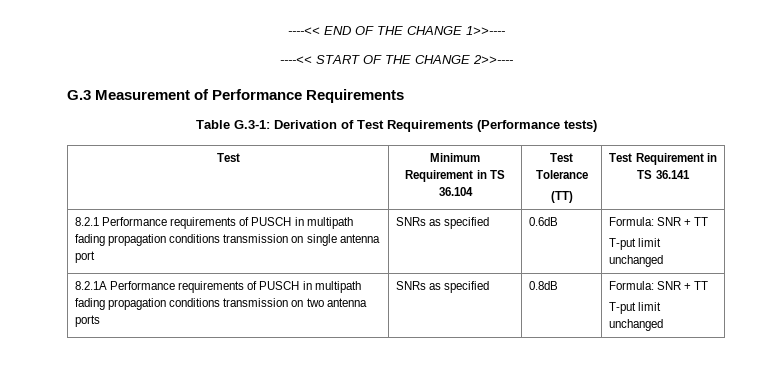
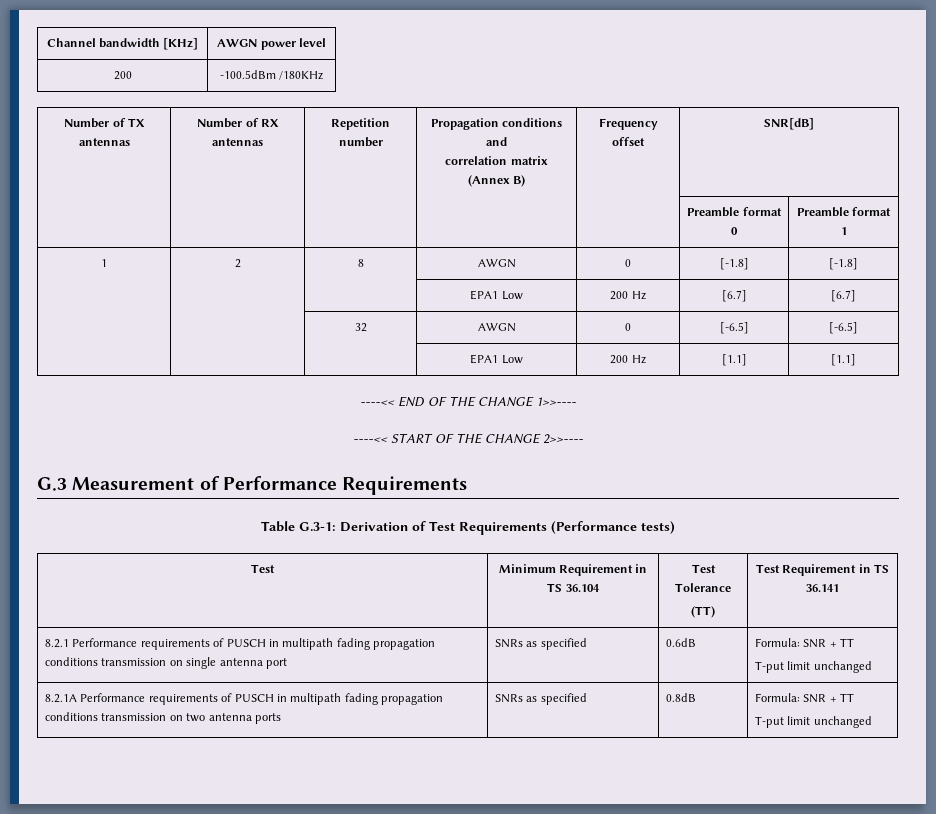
(287, 31) none -> [46,38,199,50] [217,38,326,50] [113,71,132,80] [219,70,324,80] [64,118,145,128] [78,138,130,146] [197,118,279,128] [212,138,263,146] [331,118,390,130] [338,137,383,147] [430,118,563,130] [486,137,507,146] [445,156,548,165] [467,175,526,187] [598,118,658,130] [612,137,645,146] [763,118,814,130] [687,207,782,217] [731,227,738,235] [796,207,892,217] [840,227,847,235] [101,259,107,267] [234,259,241,268] [357,259,364,267] [477,259,516,268] [625,259,631,267] [719,258,749,270] [829,258,858,270] [470,290,523,300] [610,291,646,300] [721,290,747,302] [831,290,856,302] [354,323,367,332] [477,323,516,332] [625,323,631,331] [719,322,749,334] [829,322,858,334] [470,354,523,364] [610,355,646,364] [721,354,747,366] [831,354,856,366] Channel bandwidth [KHz] | AWGN power level // 200 | -100.5dBm /180KHz // Number of TX antennas | Number of RX antennas | Repetition number | Propagation conditions and // correlation matrix (Annex B) | Frequency offset | SNR[dB] // | | | | | Preamble format 0 | Preamble format 1 // 1 | 2 | 8 | AWGN | 0 | [-1.8] | [-1.8] // | | | EPA1 Low | 200 Hz | [6.7] | [6.7] // | | 32 | AWGN | 0 | [-6.5] | [-6.5] // | | | EPA1 Low | 200 Hz | [1.1] | [1.1] //

